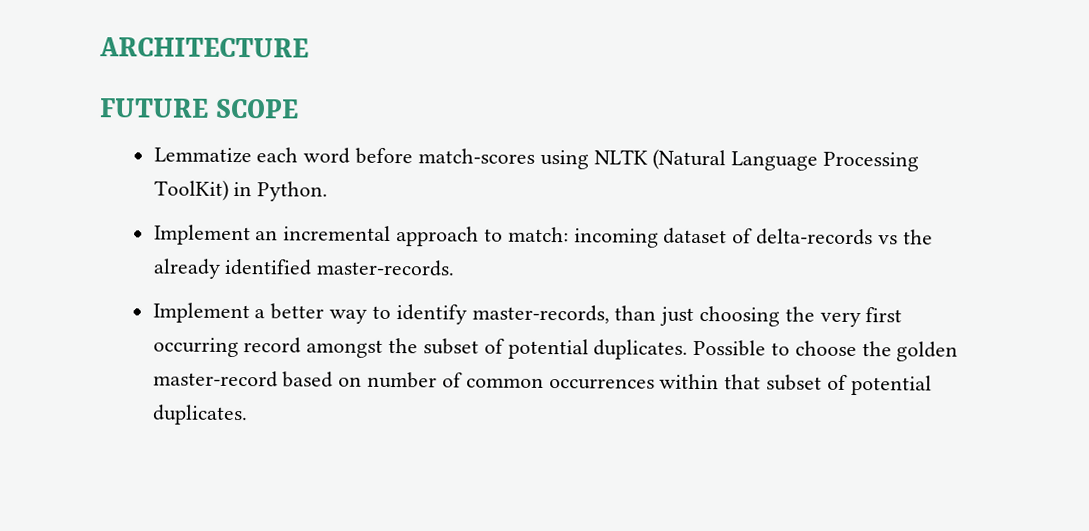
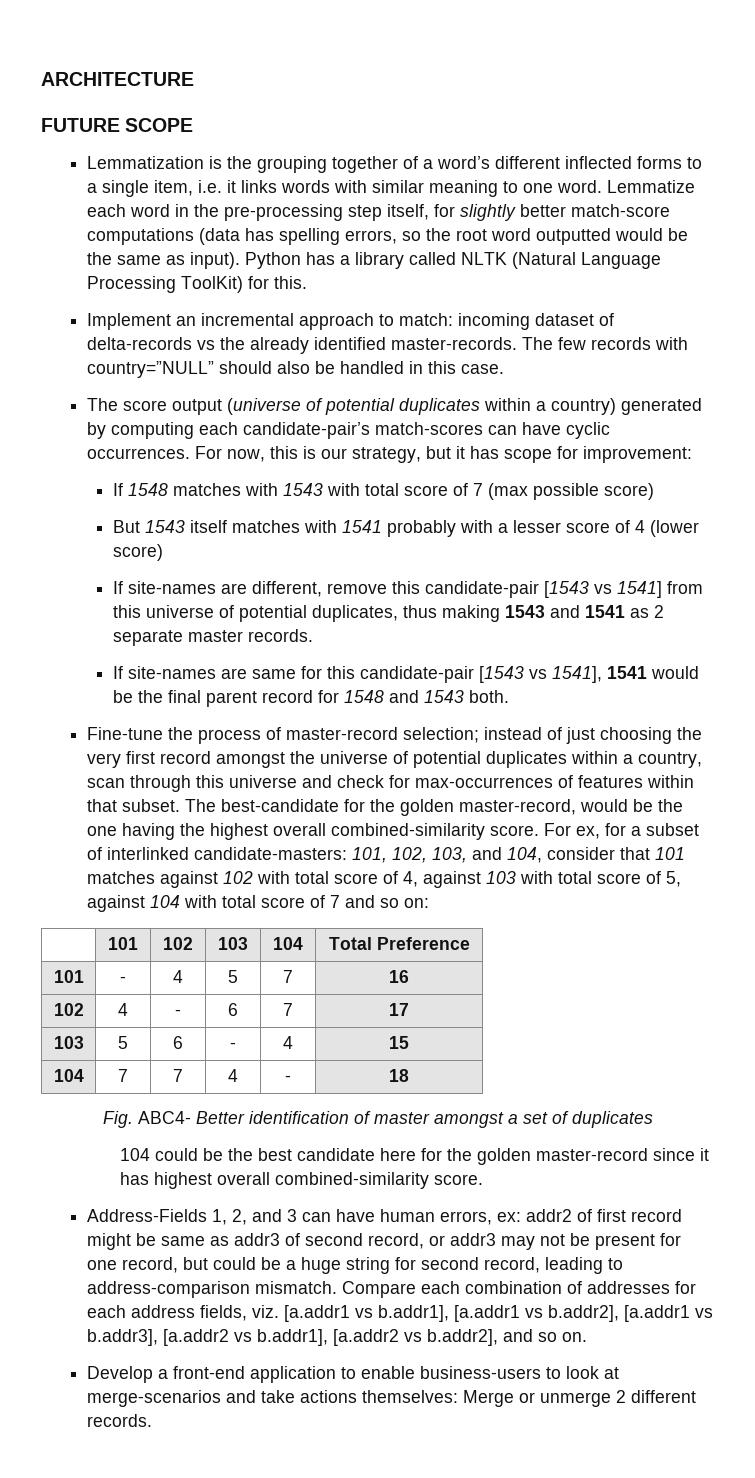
[153,147,589,170] Lemmatize each word before match-scores using -> [86,156,702,173] [86,180,695,197] [86,204,670,221] [86,228,688,245] [86,252,456,269] Lemmatization is the grouping together of a word’s different inflected forms to a single item, i.e. it links words with similar meaning to one word. Lemmatize each word in the pre-processing step itself, for slightly better match-score computations (data has spelling errors, so the root word outputted would be the same as input). Python has a library called
[233,181,329,202] in Python. -> [247,276,307,289] for this.
[152,302,657,325] // Implement a better way to identify master-records, than -> [521,337,688,350] [86,361,504,378] [86,398,702,415] [86,422,610,439] [86,446,692,463] [112,483,654,500] [112,520,699,537] [112,544,163,561] [112,581,703,598] [112,605,664,622] [112,629,313,646] [112,666,699,683] [112,690,509,707] [86,727,562,744] The few records with country=”NULL” should also be handled in this case. // The score output (universe of potential duplicates within a country) generated by computing each candidate-pair’s match-scores can have cyclic occurrences. For now, this is our strategy, but it has scope for improvement: // If 1548 matches with 1543 with total score of 7 (max possible score) // But 1543 itself matches with 1541 probably with a lesser score of 4 (lower score) // If site-names are different, remove this candidate-pair [1543 vs 1541] from this universe of potential duplicates, thus making 1543 and 1541 as 2 separate master records. // If site-names are same for this candidate-pair [1543 vs 1541], 1541 would be the final parent record for 1548 and 1543 both. // Fine-tune the process of master-record selection; instead of
[152,337,239,358] occurring -> (155, 757) none
[422,338,959,362] [152,370,932,396] [151,404,248,426] subset of potential duplicates. Possible to choose the golden master-record based on number of common occurrences within that subset of potential duplicates. -> [319,751,702,768] [86,775,694,792] [86,799,683,816] [86,823,699,840] [86,847,685,863] [86,871,681,888] [86,895,429,912] [108,937,138,950] [163,937,193,950] [218,937,248,950] [273,937,303,950] [328,937,470,950] [53,970,84,983] [120,976,126,983] [173,970,183,983] [228,970,238,983] [283,970,293,983] [389,970,409,983] [53,1003,84,1016] [118,1003,128,1016] [175,1009,181,1016] [228,1003,238,1016] [283,1003,293,1016] [389,1003,409,1016] [53,1036,84,1049] [118,1036,128,1049] [173,1036,183,1049] [230,1042,236,1049] [283,1036,293,1049] [389,1036,409,1049] [53,1069,84,1082] [118,1069,128,1082] [173,1069,183,1082] [228,1069,238,1082] [285,1075,291,1082] [389,1069,409,1082] [102,1111,653,1128] [119,1148,709,1165] [119,1172,483,1189] [86,1209,682,1225] [86,1233,681,1250] [86,1257,623,1274] [86,1281,696,1298] [86,1305,713,1322] [86,1329,587,1346] [86,1366,619,1383] [86,1390,696,1407] [86,1414,152,1427] universe of potential duplicates within a country, scan through this universe and check for max-occurrences of features within that subset. The best-candidate for the golden master-record, would be the one having the highest overall combined-similarity score. For ex, for a subset of interlinked candidate-masters: 101, 102, 103, and 104, consider that 101 matches against 102 with total score of 4, against 103 with total score of 5, against 104 with total score of 7 and so on: // | 101 | 102 | 103 | 104 | Total Preference // 101 | - | 4 | 5 | 7 | 16 // 102 | 4 | - | 6 | 7 | 17 // 103 | 5 | 6 | - | 4 | 15 // 104 | 7 | 7 | 4 | - | 18 // Fig. ABC4- Better identification of master amongst a set of duplicates // 104 could be the best candidate here for the golden master-record since it has highest overall combined-similarity score. // Address-Fields 1, 2, and 3 can have human errors, ex: addr2 of first record might be same as addr3 of second record, or addr3 may not be present for one record, but could be a huge string for second record, leading to address-comparison mismatch. Compare each combination of addresses for each address fields, viz. [a.addr1 vs b.addr1], [a.addr1 vs b.addr2], [a.addr1 vs b.addr3], [a.addr2 vs b.addr1], [a.addr2 vs b.addr2], and so on. // Develop a front-end application to enable business-users to look at merge-scenarios and take actions themselves: Merge or unmerge 2 different records.

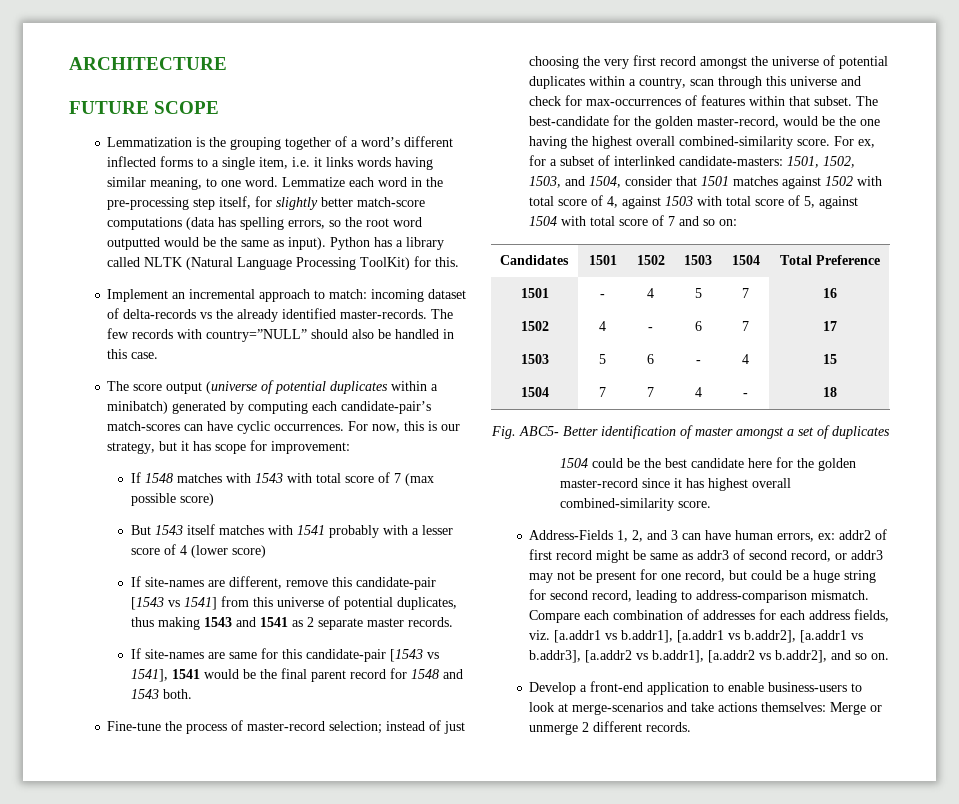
[333,180,498,197] with similar meaning -> [395,157,434,170] [107,177,203,190] having similar meaning,
[550,398,616,415] country) -> [107,401,169,414] minibatch)
[351,847,542,863] 101, 102, 103, and 104, -> [787,156,856,168] [529,176,622,188] 1501, 1502, 1503, and 1504,
[654,847,685,860] 101 -> [701,176,730,186] 1501
[222,871,253,884] 102 -> [825,176,854,186] 1502
[485,871,516,884] 103 -> [665,196,694,206] 1503
[149,895,180,908] 104 -> [529,216,558,226] 1504
[108,937,138,950] [163,937,193,950] [218,937,248,950] [273,937,303,950] | 101 | 102 | 103 | 104 -> [500,255,570,265] [588,255,617,265] [636,255,665,265] [684,255,712,265] [731,255,760,265] Candidates | 1501 | 1502 | 1503 | 1504
[53,970,84,983] 101 -> [521,288,549,298] 1501
[53,1003,84,1016] 102 -> [521,321,549,331] 1502
[53,1036,84,1049] 103 -> [521,354,549,364] 1503
[53,1069,84,1082] 104 -> [521,387,549,397] 1504
[137,1111,191,1124] ABC4- -> [519,426,559,436] ABC5-
[119,1148,150,1161] 104 -> [560,458,589,468] 1504

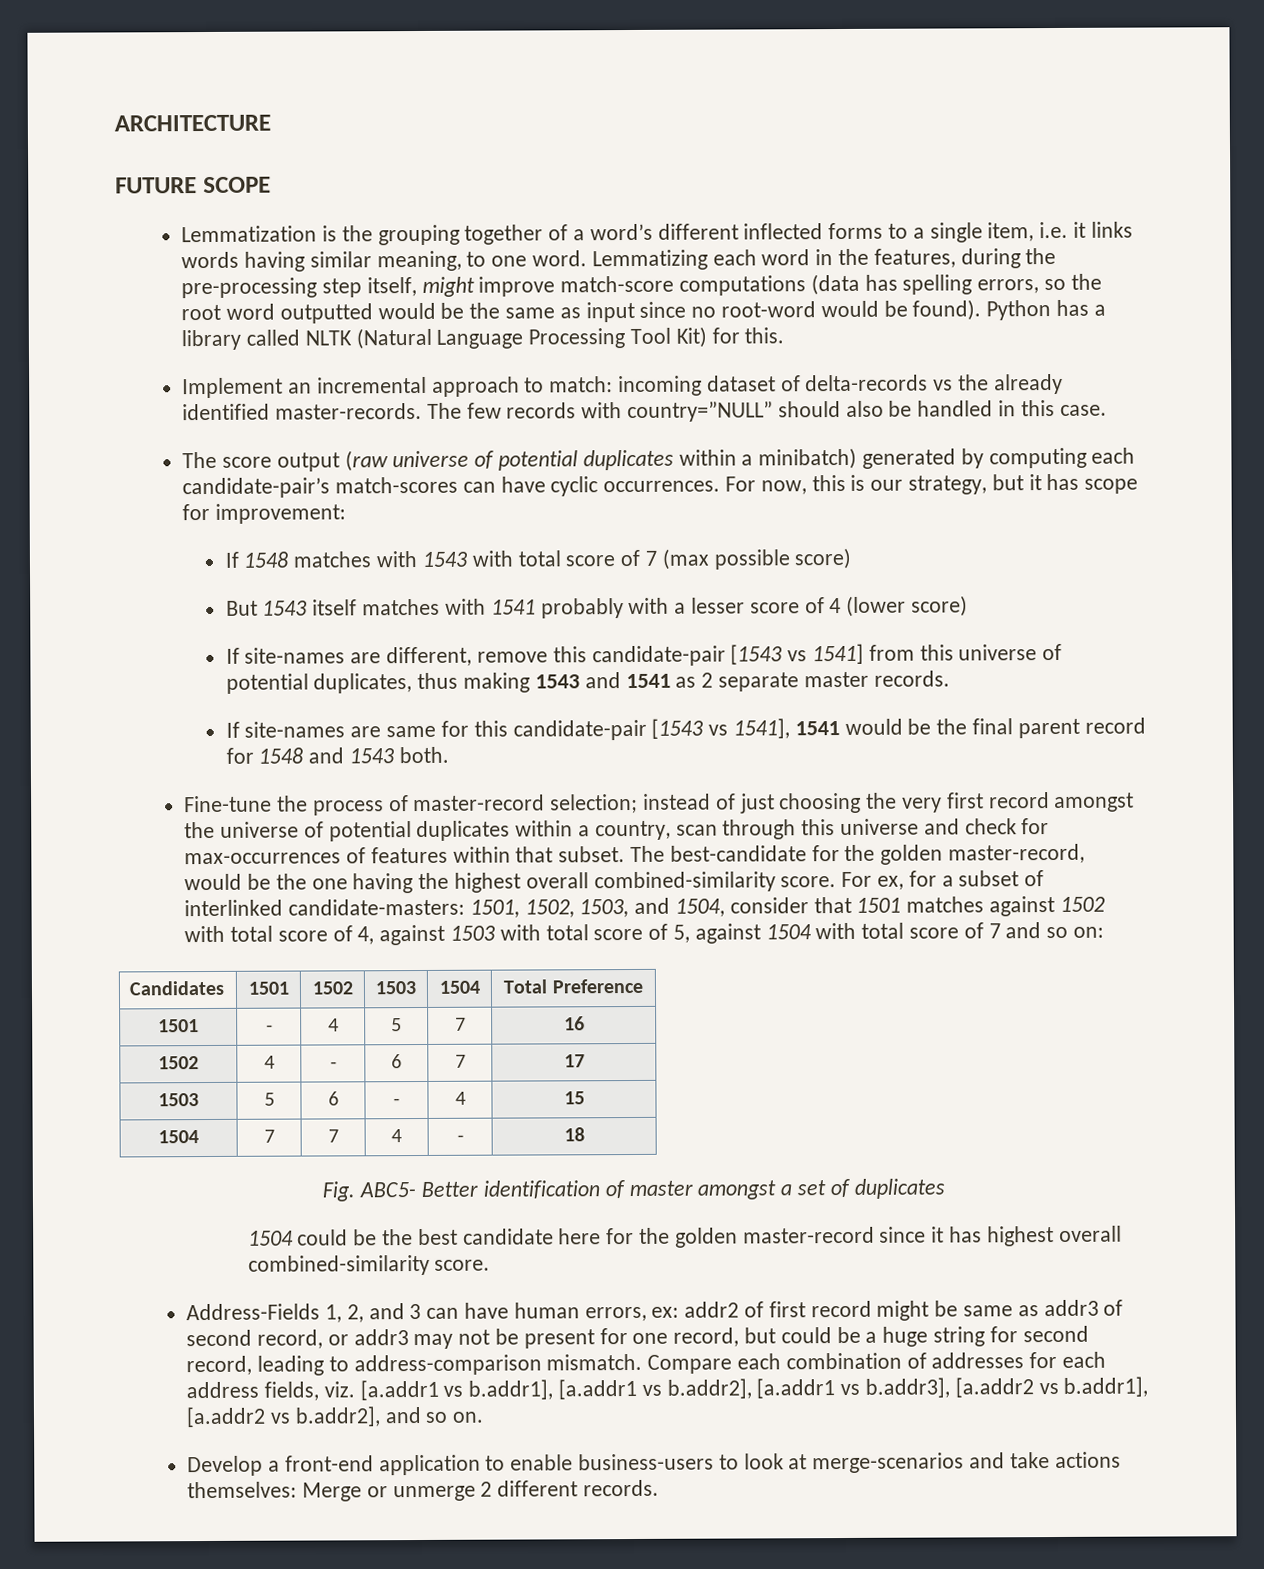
[282,177,346,187] Lemmatize -> [591,249,708,271] Lemmatizing
[107,196,354,210] pre-processing step itself, for slightly better -> [873,247,1057,269] [181,276,556,299] features, during the pre-processing step itself, might improve
[288,237,327,250] input). -> [585,299,982,323] input since no root-word would be found).
[360,257,411,270] ToolKit) -> [629,326,707,348] Tool Kit)
[206,381,258,394] (universe -> [344,450,470,472] (raw universe

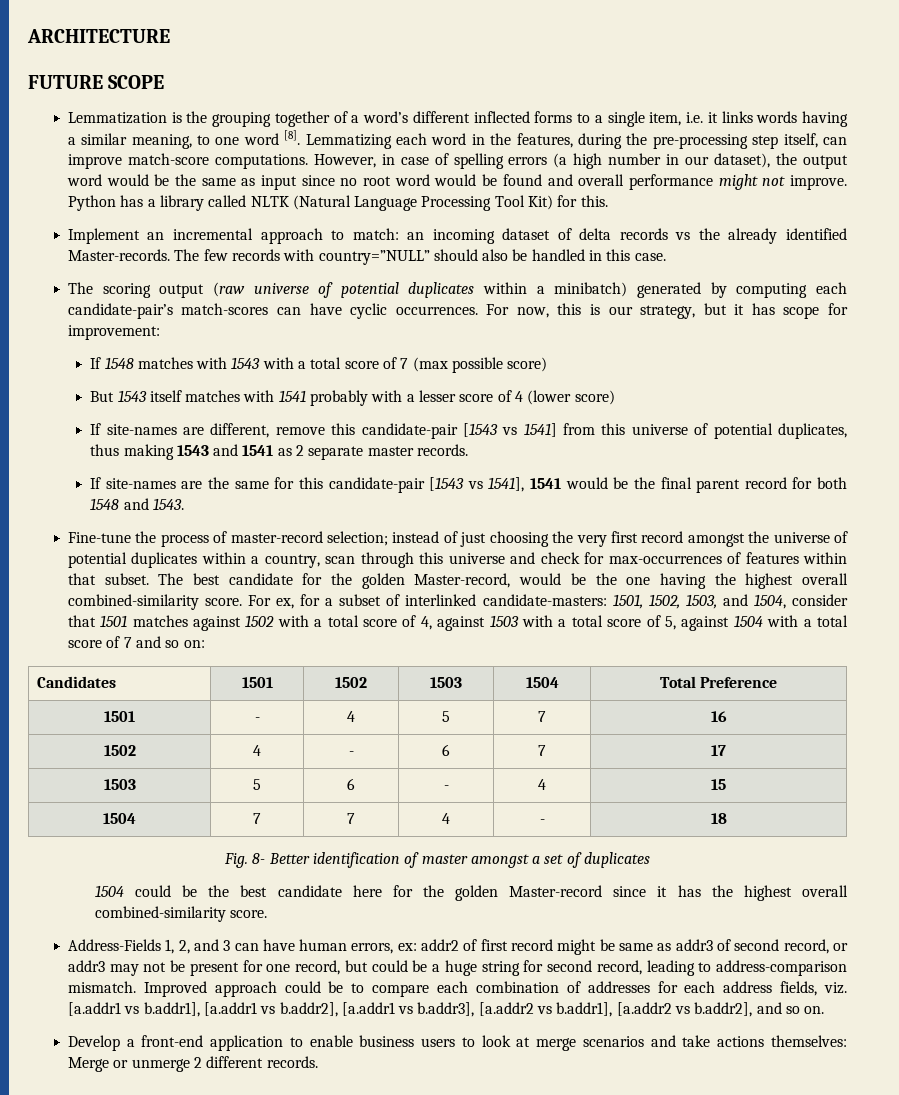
(305, 261) none -> [67,137,76,145] a
[531,250,587,267] word. -> [243,130,301,145] word [8].
[421,276,475,297] might -> [823,137,848,145] can
[678,273,1102,296] [181,303,373,324] computations (data has spelling errors, so the root word outputted -> [214,153,849,169] [66,174,102,186] computations. However, in case of spelling errors (a high number in our dataset), the output word
[721,299,982,321] root-word would be found). -> [363,174,848,190] root word would be found and overall performance might not improve.
(614, 384) none -> [407,232,425,240] an
[805,374,929,392] delta-records -> [579,228,668,240] delta records
[274,402,422,420] master-records. -> [67,249,170,261] Master-records.
[221,456,272,468] score -> [102,283,151,298] scoring
(513, 558) none -> [298,361,307,369] a
(382, 732) none -> [208,477,230,489] the
(254, 755) none -> [816,477,847,489] both
[349,746,449,764] 1543 both. -> [152,498,184,510] 1543.
[669,843,1086,865] best-candidate for the golden master-record, -> [192,573,511,589] best candidate for the golden Master-record,
(226, 934) none -> [314,619,323,627] a
(541, 932) none -> [558,619,567,627] a
(857, 931) none -> [803,619,812,627] a
[359,1182,417,1198] ABC5- -> [252,853,266,864] 8-
[742,1226,875,1244] master-record -> [509,885,603,897] Master-record
(982, 1234) none -> [711,885,733,897] the
[647,1354,733,1374] Compare -> [143,981,430,997] Improved approach could be to compare
[577,1453,714,1471] business-users -> [359,1035,456,1047] business users
[812,1452,965,1474] merge-scenarios -> [536,1036,644,1051] merge scenarios

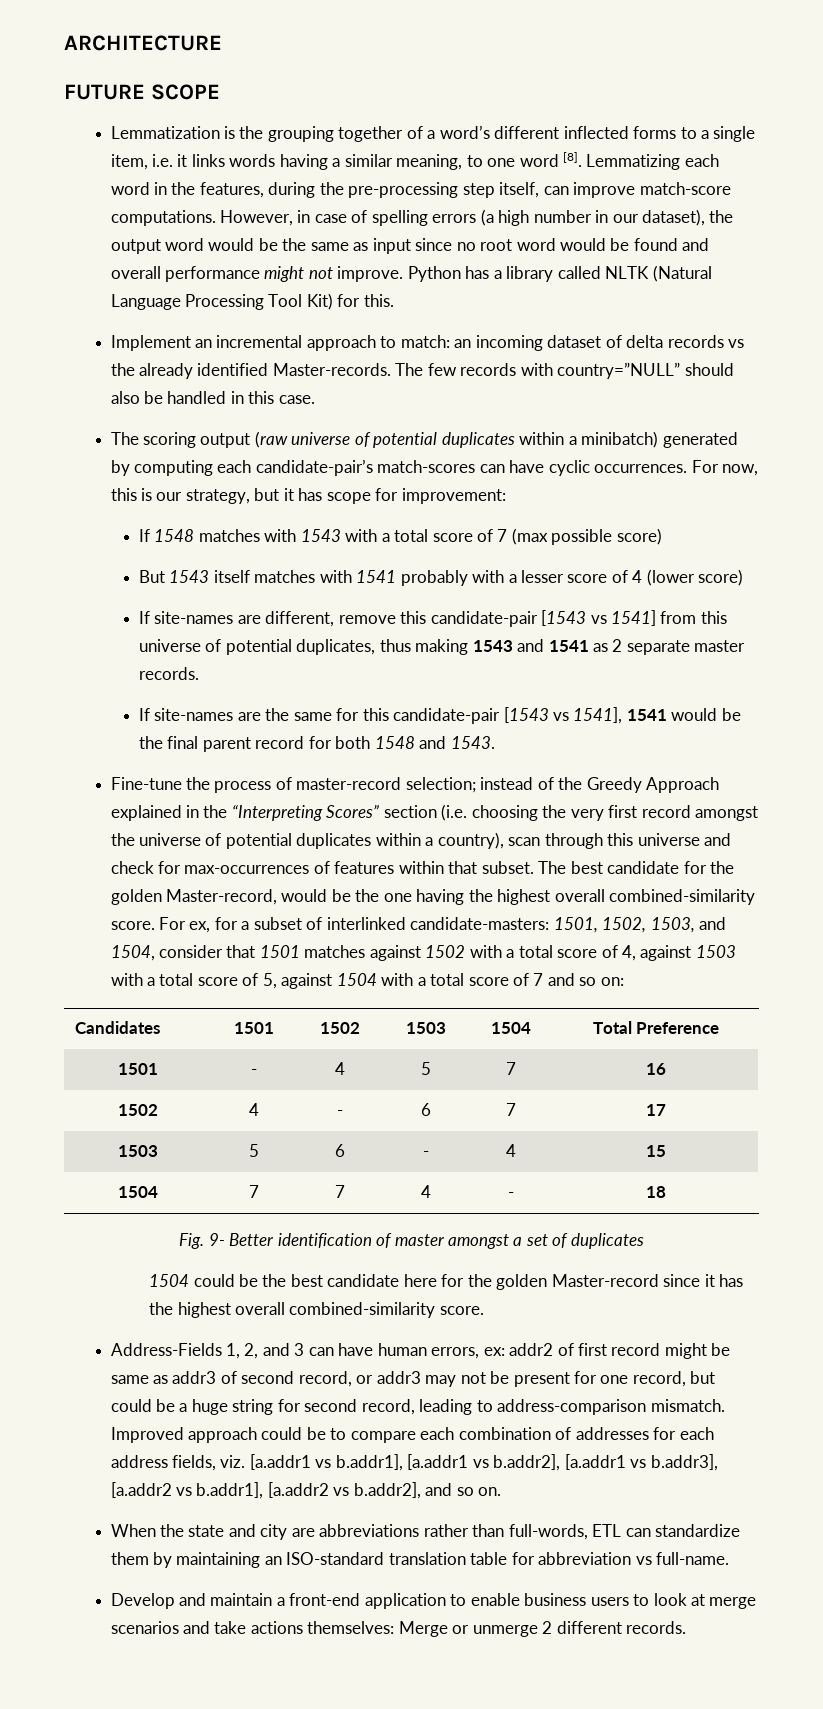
[460,532,487,547] just -> [558,777,720,793] [110,804,468,821] the Greedy Approach explained in the “Interpreting Scores” section (i.e.
[264,554,320,568] country, -> [437,832,504,849] country),
[252,853,266,864] 8- -> [208,1233,225,1246] 9-
(825, 1010) none -> [110,1524,740,1540] [110,1552,730,1568] // When the state and city are abbreviations rather than full-words, ETL can standardize them by maintaining an ISO-standard translation table for abbreviation vs full-name.
(120, 1043) none -> [178,1593,273,1606] and maintain

